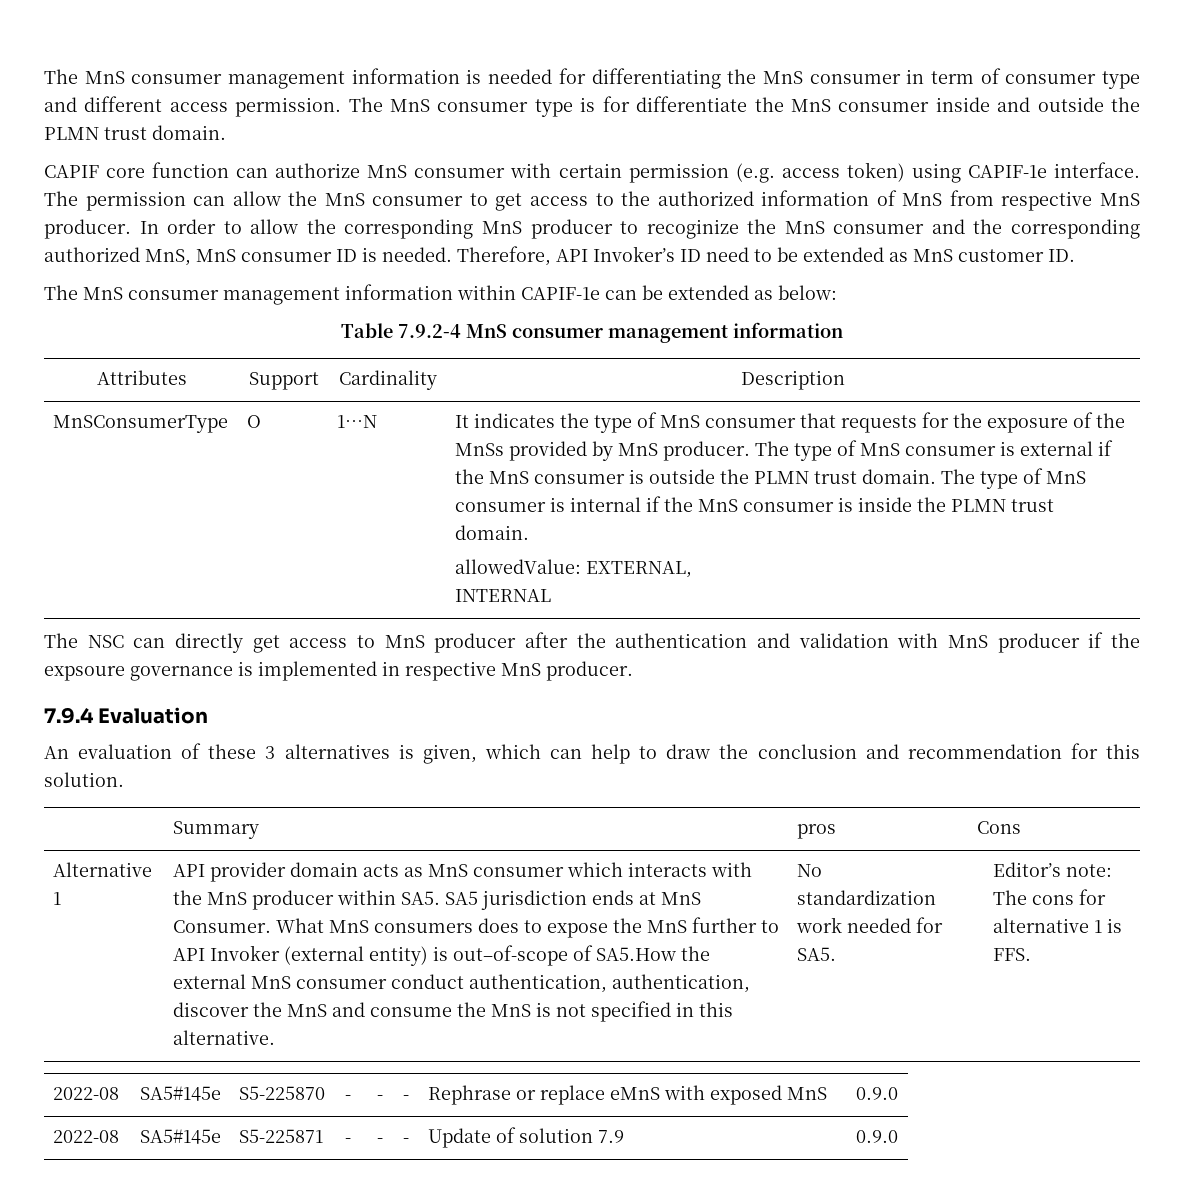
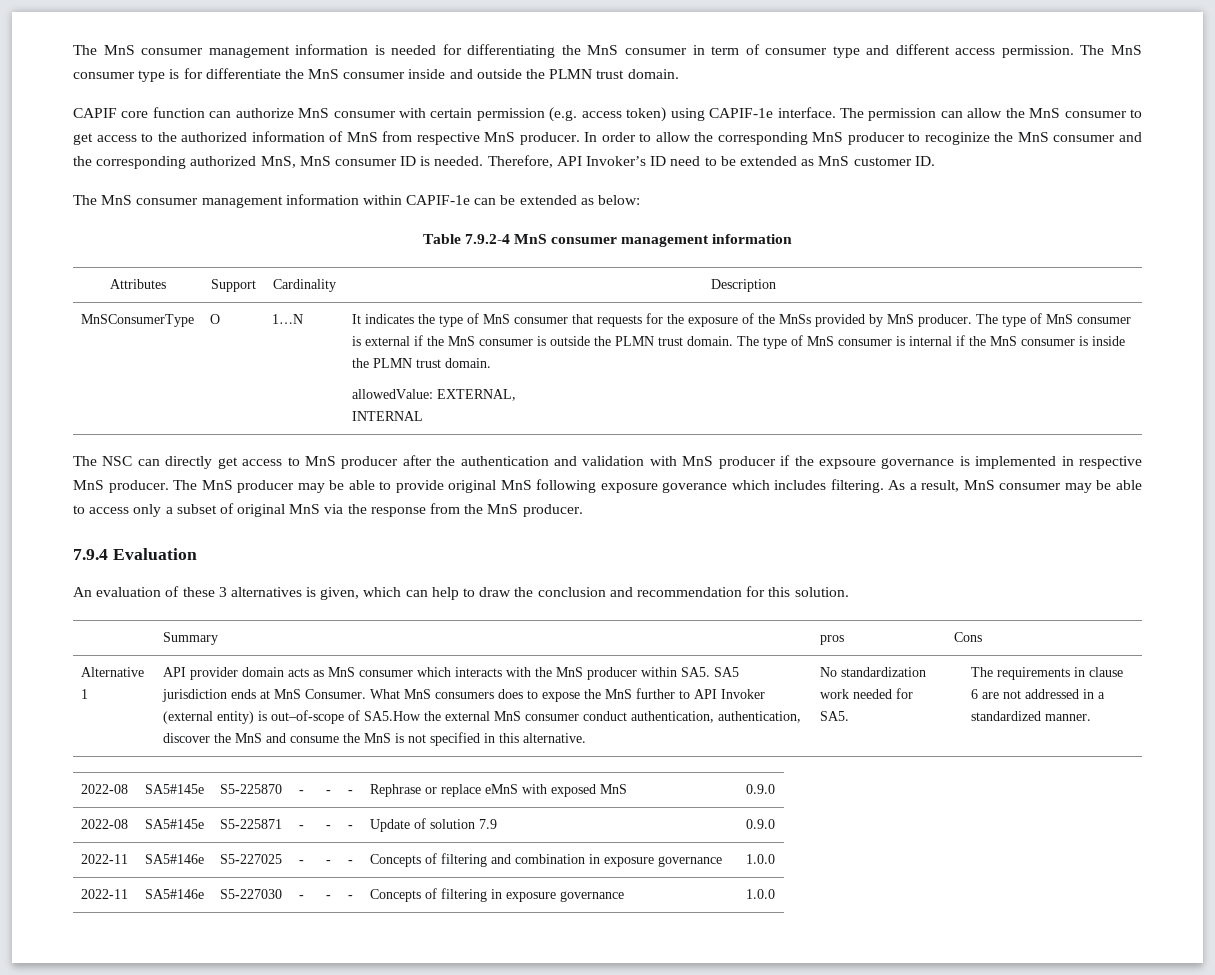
(633, 671) none -> [173,479,1142,493] [73,503,583,517] The MnS producer may be able to provide original MnS following exposure goverance which includes filtering. As a result, MnS consumer may be able to access only a subset of original MnS via the response from the MnS producer.
[993,862,1113,877] [993,889,1107,905] [993,918,1123,933] [993,948,1032,961] Editor’s note: The cons for alternative 1 is FFS. -> [971,667,1124,680] [971,689,1106,699] [971,711,1092,721] The requirements in clause 6 are not addressed in a standardized manner.
(898, 1136) none -> [80,854,128,864] [145,854,204,864] [219,854,282,864] [298,860,304,864] [326,860,332,864] [348,860,353,864] [369,853,722,867] [746,854,775,864] [80,889,128,899] [145,889,204,899] [219,889,282,899] [298,895,304,899] [326,895,332,899] [348,895,353,899] [369,888,624,902] [746,889,775,899] // 2022-11 | SA5#146e | S5-227025 | - | - | - | Concepts of filtering and combination in exposure governance | 1.0.0 // 2022-11 | SA5#146e | S5-227030 | - | - | - | Concepts of filtering in exposure governance | 1.0.0

